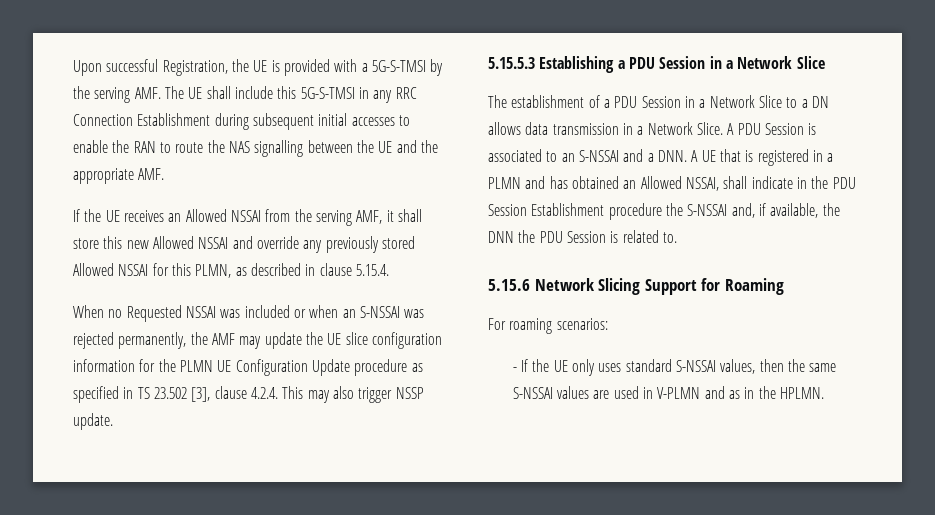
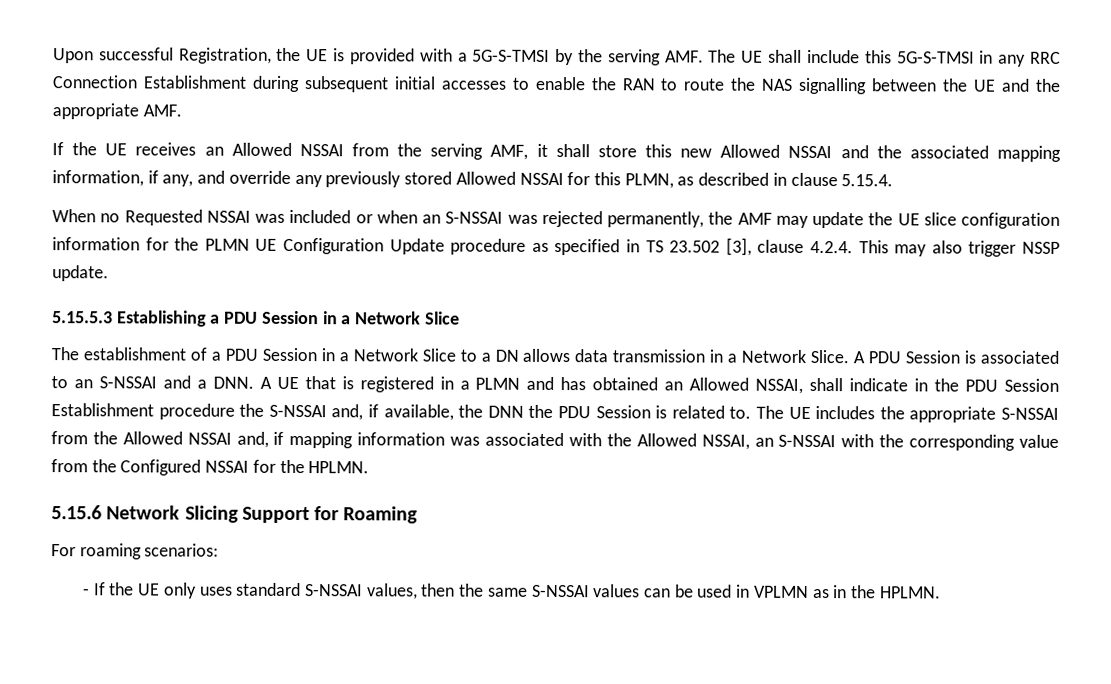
(253, 242) none -> [876,145,1061,162] [52,170,226,187] the associated mapping information, if any, and
(677, 237) none -> [756,405,1060,423] [51,431,1060,451] [51,459,370,476] The UE includes the appropriate S-NSSAI from the Allowed NSSAI and, if mapping information was associated with the Allowed NSSAI, an S-NSSAI with the corresponding value from the Configured NSSAI for the HPLMN.
[593,386,725,399] are used in V-PLMN and -> [644,584,809,598] can be used in VPLMN

